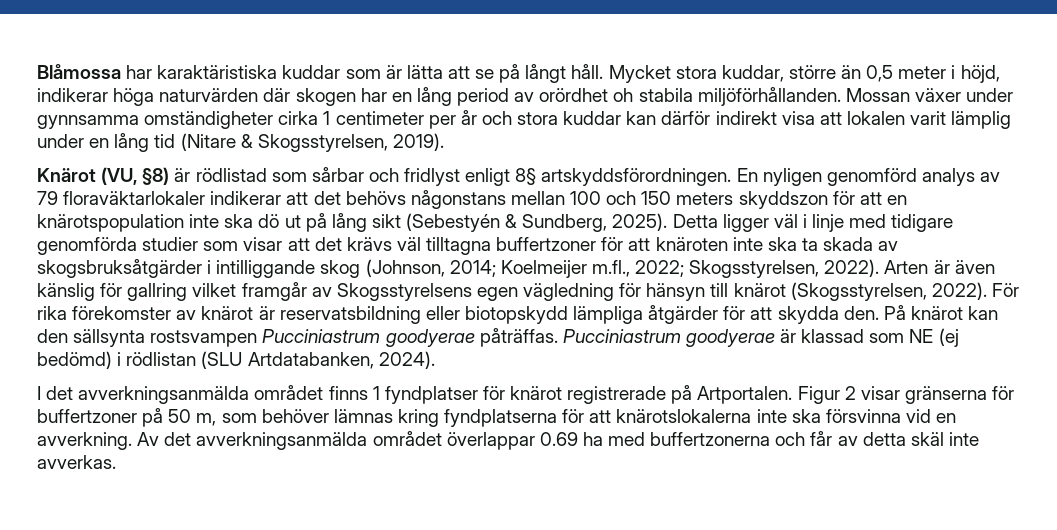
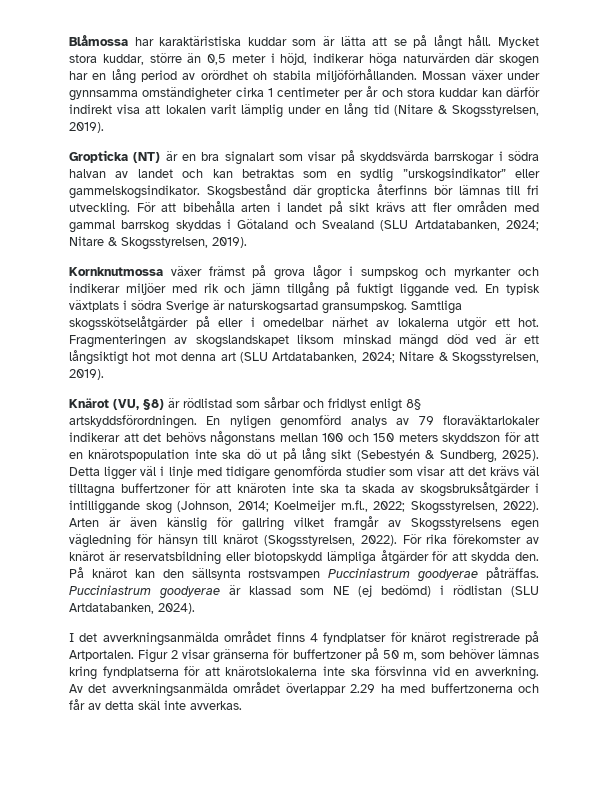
(444, 142) none -> [69,150,539,165] [69,168,540,182] [69,184,539,199] [69,201,539,216] [69,219,539,233] [69,236,247,250] [69,265,540,280] [69,282,540,297] [69,300,462,314] [69,316,539,331] [69,334,540,348] [69,350,539,365] [69,369,104,380] // Gropticka (NT) är en bra signalart som visar på skyddsvärda barrskogar i södra halvan av landet och kan betraktas som en sydlig ”urskogsindikator” eller gammelskogsindikator. Skogsbestånd där gropticka återfinns bör lämnas till fri utveckling. För att bibehålla arten i landet på sikt krävs att fler områden med gammal barrskog skyddas i Götaland och Svealand (SLU Artdatabanken, 2024; Nitare & Skogsstyrelsen, 2019). // Kornknutmossa växer främst på grova lågor i sumpskog och myrkanter och indikerar miljöer med rik och jämn tillgång på fuktigt liggande ved. En typisk växtplats i södra Sverige är naturskogsartad gransumpskog. Samtliga skogsskötselåtgärder på eller i omedelbar närhet av lokalerna utgör ett hot. Fragmenteringen av skogslandskapet liksom minskad mängd död ved är ett långsiktigt hot mot denna art (SLU Artdatabanken, 2024; Nitare & Skogsstyrelsen, 2019).
[372,386,380,400] 1 -> [310,633,318,642] 4
[539,432,578,446] 0.69 -> [350,684,376,693] 2.29

